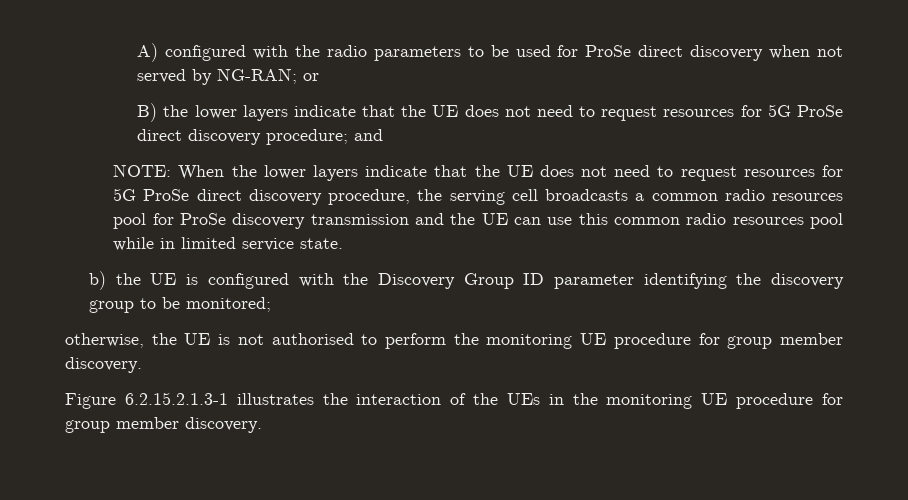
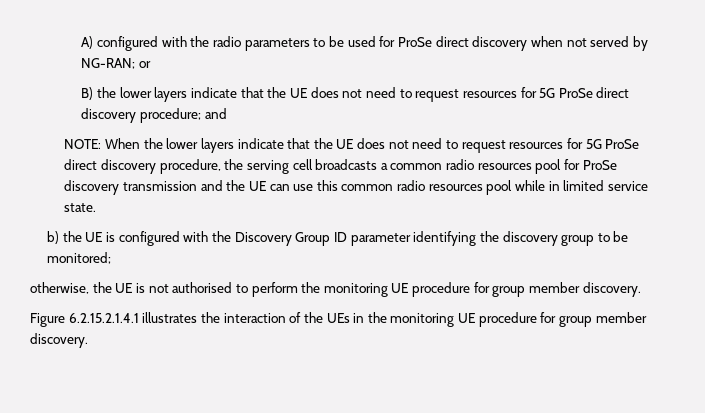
[124,392,228,405] 6.2.15.2.1.3-1 -> [68,313,139,323] 6.2.15.2.1.4.1

